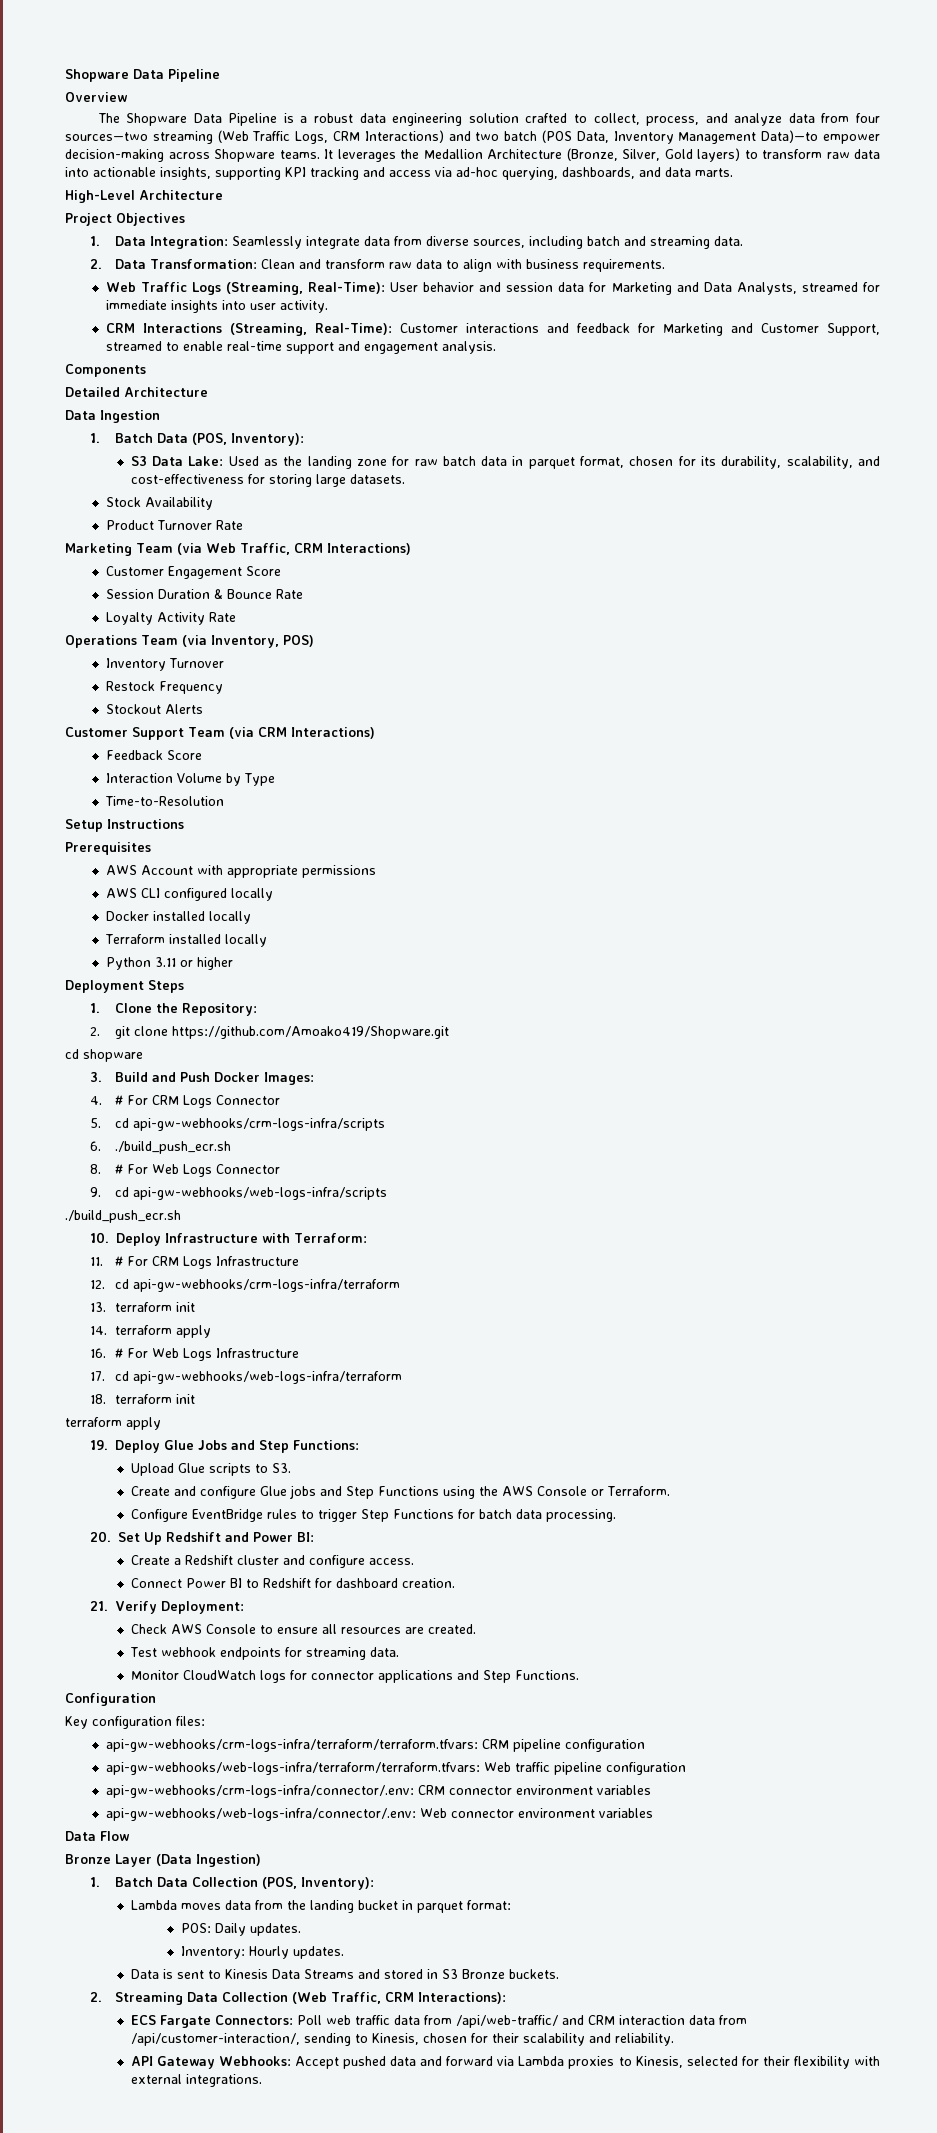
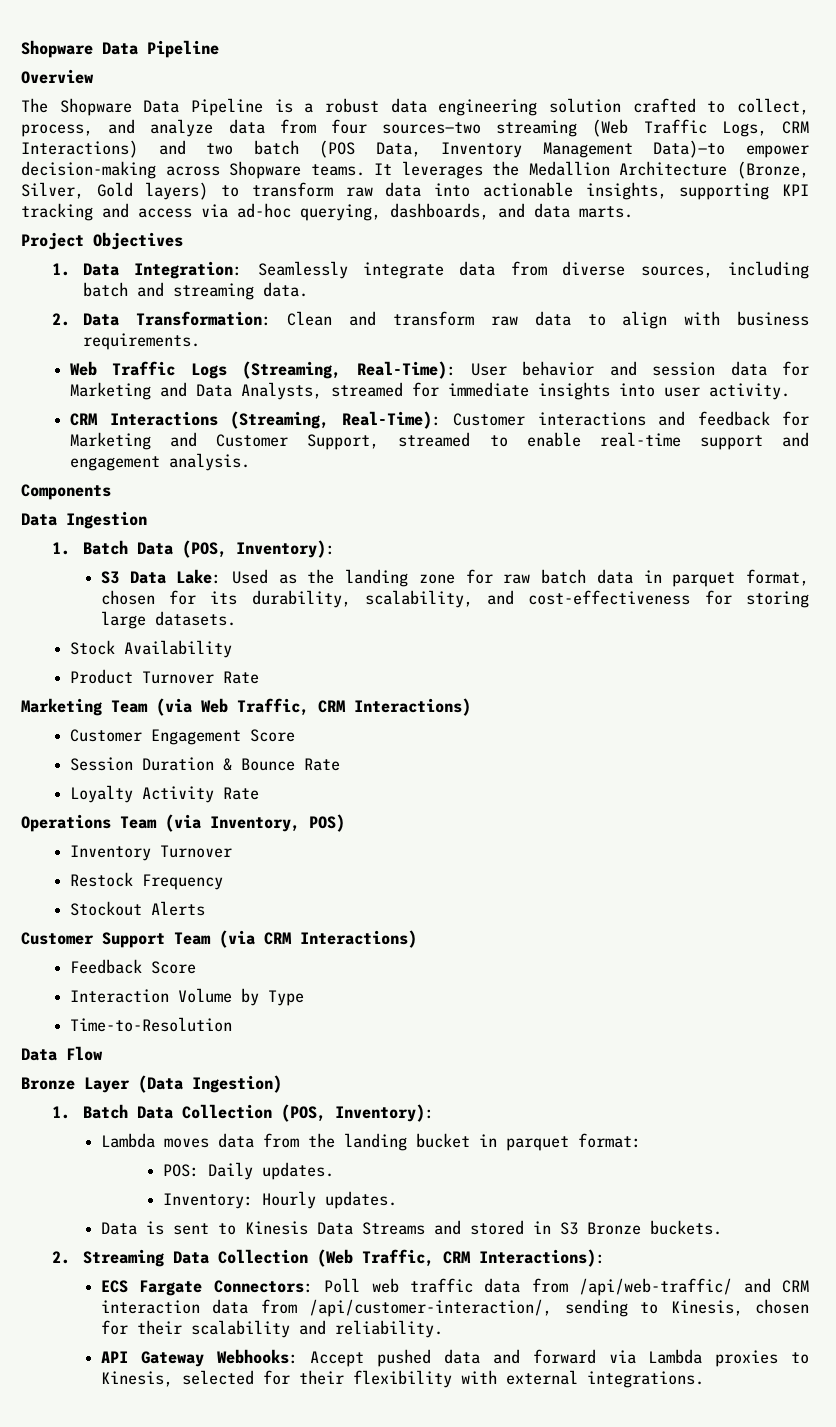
[65,190,223,203] // High-Level Architecture -> (633, 212) none
[65,387,208,397] // Detailed Architecture -> (111, 492) none
[65,819,184,832] [65,842,151,855] [105,865,376,878] [105,888,273,901] [105,911,251,924] [104,934,267,947] [105,957,233,970] [65,980,184,993] [90,1003,258,1016] [90,1026,450,1039] [65,1049,143,1062] [90,1072,315,1085] [90,1095,281,1108] [90,1118,386,1131] [90,1141,232,1154] [90,1164,281,1177] [90,1187,388,1200] [65,1210,181,1223] [90,1232,368,1246] [90,1256,300,1269] [90,1279,401,1292] [90,1302,196,1312] [90,1325,212,1338] [90,1348,300,1361] [90,1371,403,1384] [90,1394,196,1404] [65,1417,161,1430] [90,1440,360,1453] [130,1463,291,1476] [130,1485,670,1499] [130,1509,616,1522] [90,1531,315,1545] [130,1555,414,1568] [130,1578,455,1588] [90,1601,245,1614] [130,1624,476,1634] [129,1647,399,1660] [130,1670,579,1683] [65,1693,156,1706] [65,1716,205,1729] [105,1739,645,1752] [105,1762,686,1775] [105,1785,651,1798] [105,1808,653,1821] // Setup Instructions // Prerequisites // AWS Account with appropriate permissions // AWS CLI configured locally // Docker installed locally // Terraform installed locally // Python 3.11 or higher // Deployment Steps // 1. Clone the Repository: // 2. git clone https://github.com/Amoako419/Shopware.git // cd shopware // 3. Build and Push Docker Images: // 4. # For CRM Logs Connector // 5. cd api-gw-webhooks/crm-logs-infra/scripts // 6. ./build_push_ecr.sh // 8. # For Web Logs Connector // 9. cd api-gw-webhooks/web-logs-infra/scripts // ./build_push_ecr.sh // 10. Deploy Infrastructure with Terraform: // 11. # For CRM Logs Infrastructure // 12. cd api-gw-webhooks/crm-logs-infra/terraform // 13. terraform init // 14. terraform apply // 16. # For Web Logs Infrastructure // 17. cd api-gw-webhooks/web-logs-infra/terraform // 18. terraform init // terraform apply // 19. Deploy Glue Jobs and Step Functions: // Upload Glue scripts to S3. // Create and configure Glue jobs and Step Functions using the AWS Console or Terraform. // Configure EventBridge rules to trigger Step Functions for batch data processing. // 20. Set Up Redshift and Power BI: // Create a Redshift cluster and configure access. // Connect Power BI to Redshift for dashboard creation. // 21. Verify Deployment: // Check AWS Console to ensure all resources are created. // Test webhook endpoints for streaming data. // Monitor CloudWatch logs for connector applications and Step Functions. // Configuration // Key configuration files: // api-gw-webhooks/crm-logs-infra/terraform/terraform.tfvars: CRM pipeline configuration // api-gw-webhooks/web-logs-infra/terraform/terraform.tfvars: Web traffic pipeline configuration // api-gw-webhooks/crm-logs-infra/connector/.env: CRM connector environment variables // api-gw-webhooks/web-logs-infra/connector/.env: Web connector environment variables -> (233, 1024) none

